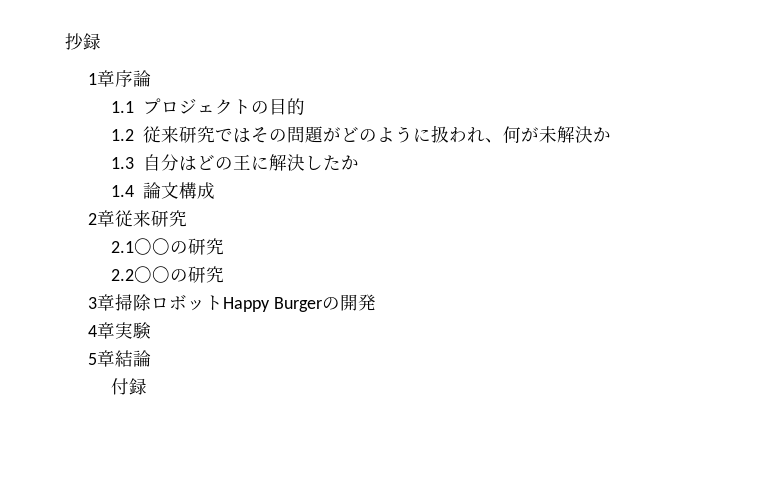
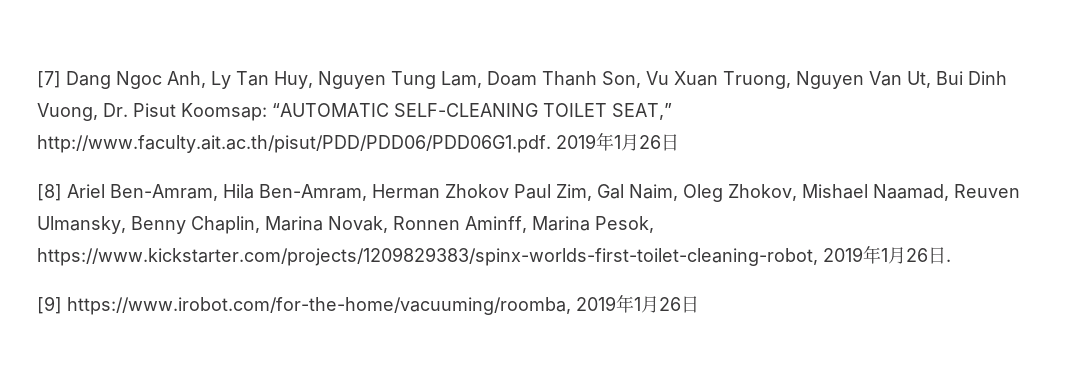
[65,33,101,50] [87,70,151,87] [110,98,305,115] [110,125,611,143] [110,154,359,171] [110,182,215,199] [87,210,187,227] [110,238,224,255] [110,266,224,283] [87,294,376,312] [87,322,151,339] [87,350,151,367] [110,378,147,395] 抄録 // 1章序論 // 1.1プロジェクトの目的 // 1.2従来研究ではその問題がどのように扱われ、何が未解決か // 1.3自分はどの王に解決したか // 1.4論文構成 // 2章従来研究 // 2.1〇〇の研究 // 2.2〇〇の研究 // 3章掃除ロボットHappy Burgerの開発 // 4章実験 // 5章結論 // 付録 -> [37,71,1007,89] [37,103,672,121] [37,132,679,153] [37,184,1020,202] [37,216,654,234] [37,245,951,266] [37,294,699,315] [7] Dang Ngoc Anh, Ly Tan Huy, Nguyen Tung Lam, Doam Thanh Son, Vu Xuan Truong, Nguyen Van Ut, Bui Dinh Vuong, Dr. Pisut Koomsap: “AUTOMATIC SELF-CLEANING TOILET SEAT,” http://www.faculty.ait.ac.th/pisut/PDD/PDD06/PDD06G1.pdf. 2019年1月26日 // [8] Ariel Ben-Amram, Hila Ben-Amram, Herman Zhokov Paul Zim, Gal Naim, Oleg Zhokov, Mishael Naamad, Reuven Ulmansky, Benny Chaplin, Marina Novak, Ronnen Aminff, Marina Pesok, https://www.kickstarter.com/projects/1209829383/spinx-worlds-first-toilet-cleaning-robot, 2019年1月26日. // [9] https://www.irobot.com/for-the-home/vacuuming/roomba, 2019年1月26日

